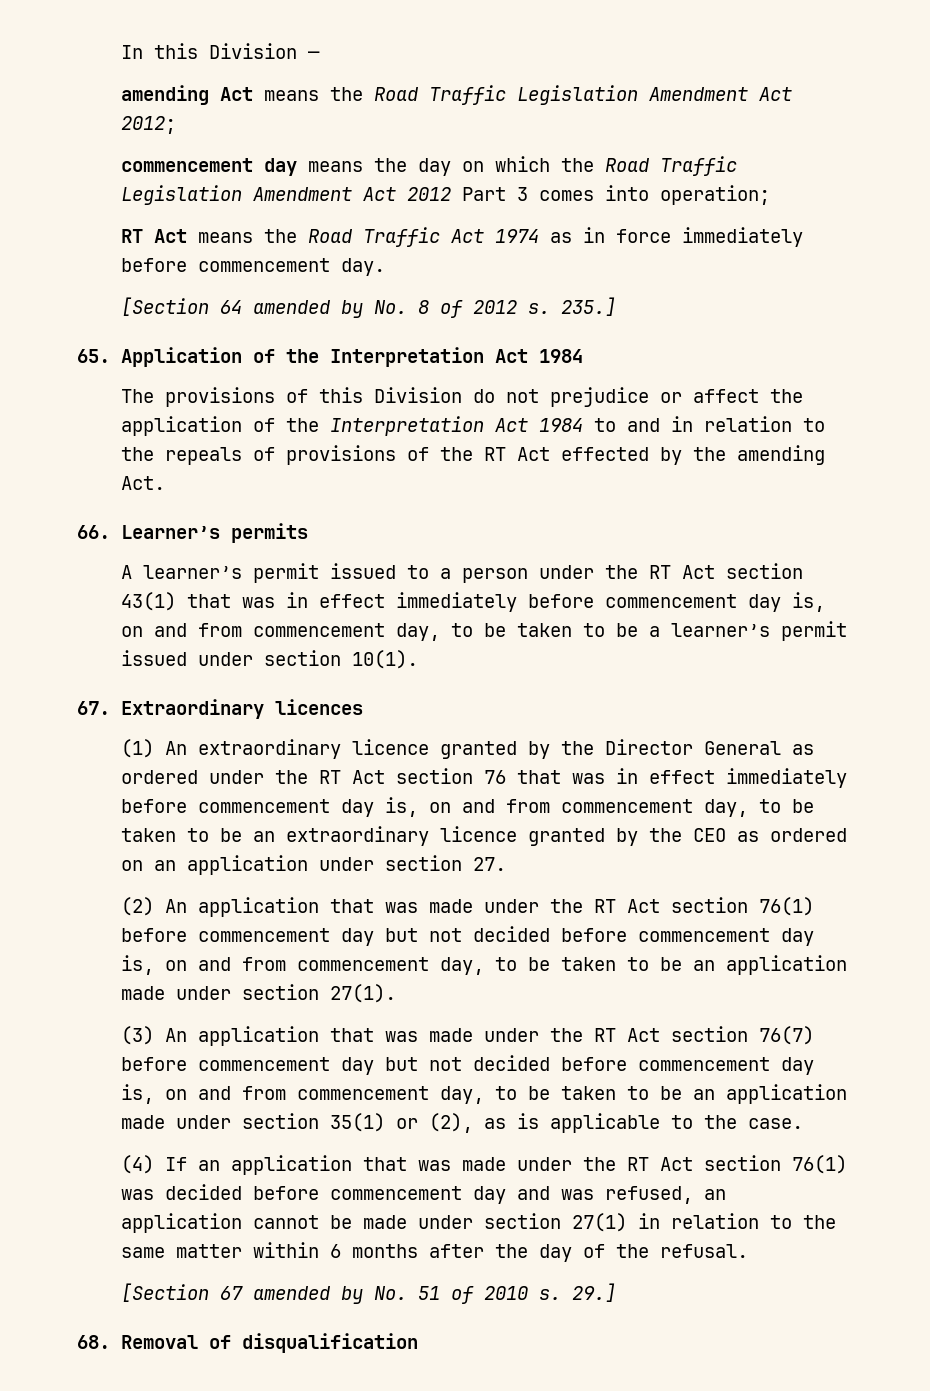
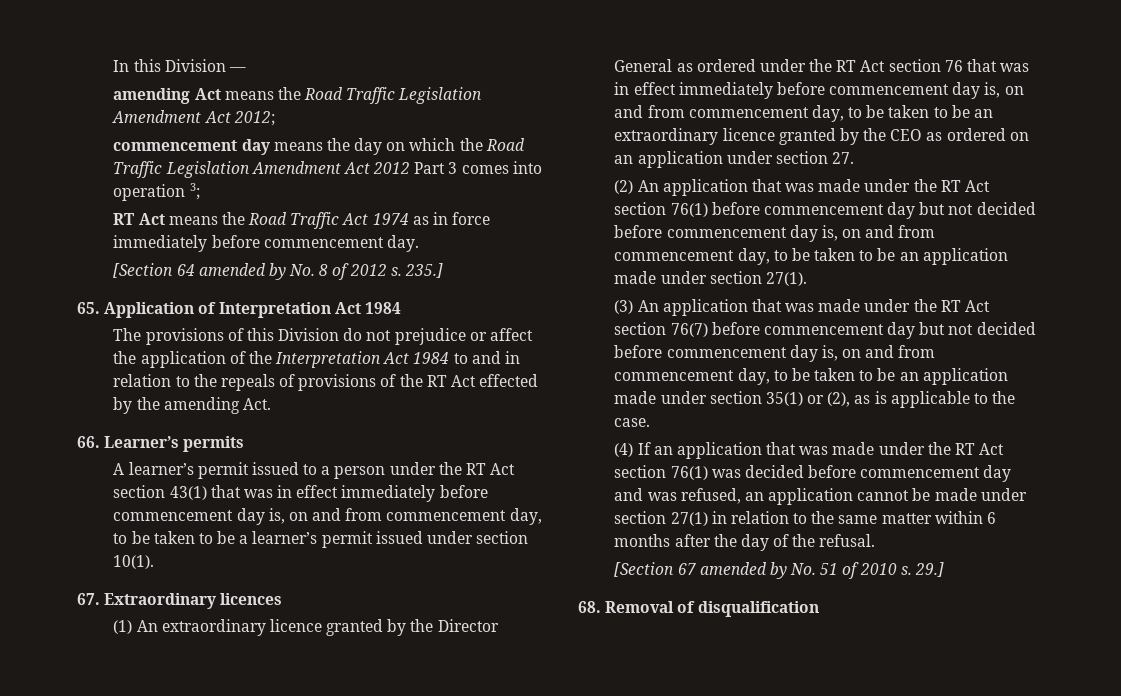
[659,185,770,205] operation; -> [113,183,200,201] operation 3;
[286,349,319,363] the -> (217, 308) none

